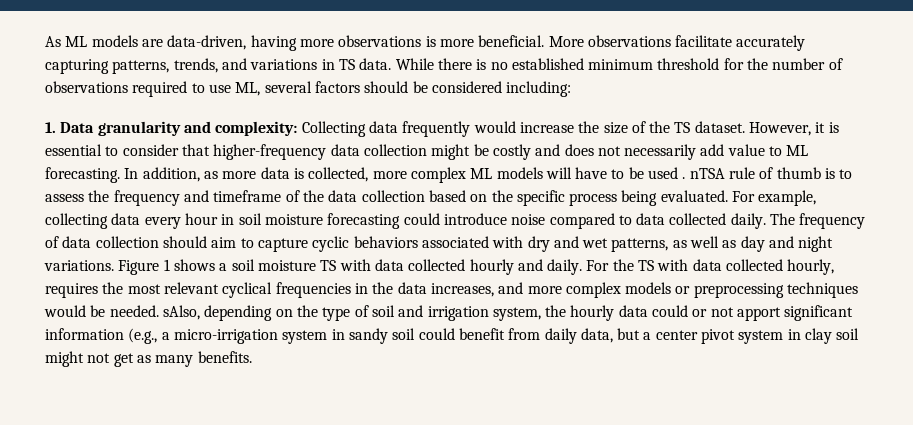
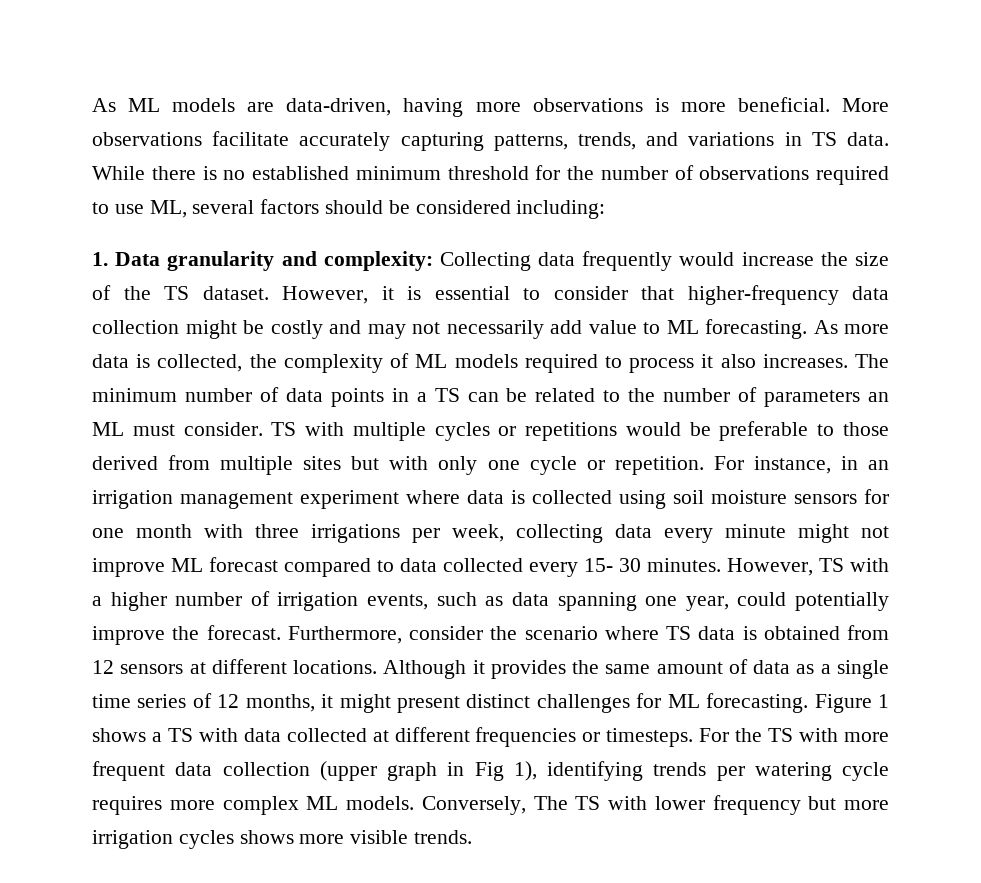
[564,144,594,156] does -> [367,324,406,339] may
[124,167,218,182] In addition, as -> [813,320,838,334] As
[372,167,853,183] [45,190,817,206] [45,213,866,229] [45,236,834,252] [44,260,114,271] more complex ML models will have to be used . nTSA rule of thumb is to assess the frequency and timeframe of the data collection based on the specific process being evaluated. For example, collecting data every hour in soil moisture forecasting could introduce noise compared to data collected daily. The frequency of data collection should aim to capture cyclic behaviors associated with dry and wet patterns, as well as day and night variations. -> [249,353,889,373] [92,387,889,407] [92,421,889,441] [92,455,889,475] [92,489,889,509] [92,524,889,543] [92,557,889,577] [92,591,890,611] [92,625,889,645] [92,659,889,679] [92,693,809,713] the complexity of ML models required to process it also increases. The minimum number of data points in a TS can be related to the number of parameters an ML must consider. TS with multiple cycles or repetitions would be preferable to those derived from multiple sites but with only one cycle or repetition. For instance, in an irrigation management experiment where data is collected using soil moisture sensors for one month with three irrigations per week, collecting data every minute might not improve ML forecast compared to data collected every 15- 30 minutes. However, TS with a higher number of irrigation events, such as data spanning one year, could potentially improve the forecast. Furthermore, consider the scenario where TS data is obtained from 12 sensors at different locations. Although it provides the same amount of data as a single time series of 12 months, it might present distinct challenges for ML forecasting.
[231,259,835,275] [45,282,859,298] [44,305,854,321] [45,328,860,344] [45,351,252,367] soil moisture TS with data collected hourly and daily. For the TS with data collected hourly, requires the most relevant cyclical frequencies in the data increases, and more complex models or preprocessing techniques would be needed. sAlso, depending on the type of soil and irrigation system, the hourly data could or not apport significant information (e.g., a micro-irrigation system in sandy soil could benefit from daily data, but a center pivot system in clay soil might not get as many benefits. -> [167,727,889,747] [92,761,889,781] [92,795,889,815] [92,830,473,849] TS with data collected at different frequencies or timesteps. For the TS with more frequent data collection (upper graph in Fig 1), identifying trends per watering cycle requires more complex ML models. Conversely, The TS with lower frequency but more irrigation cycles shows more visible trends.

